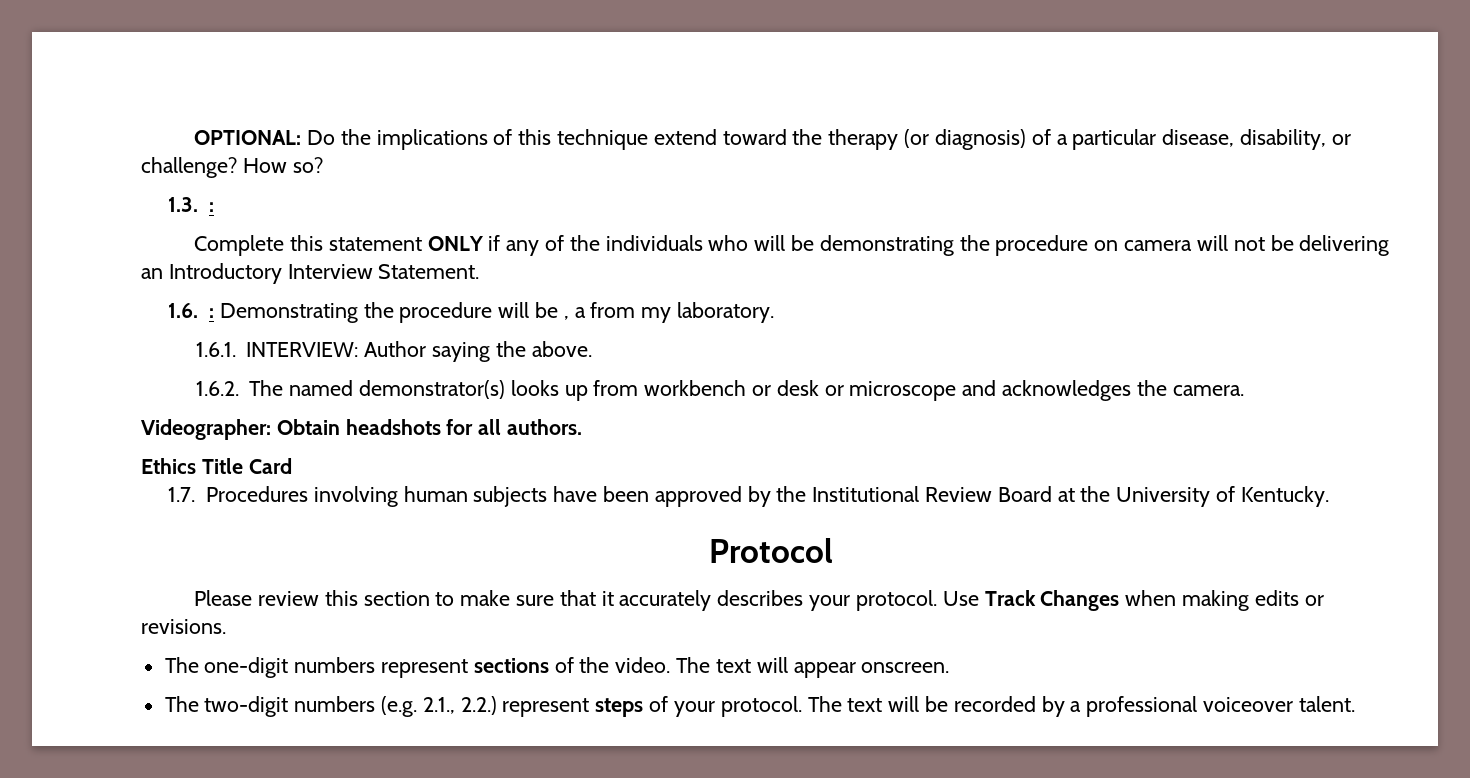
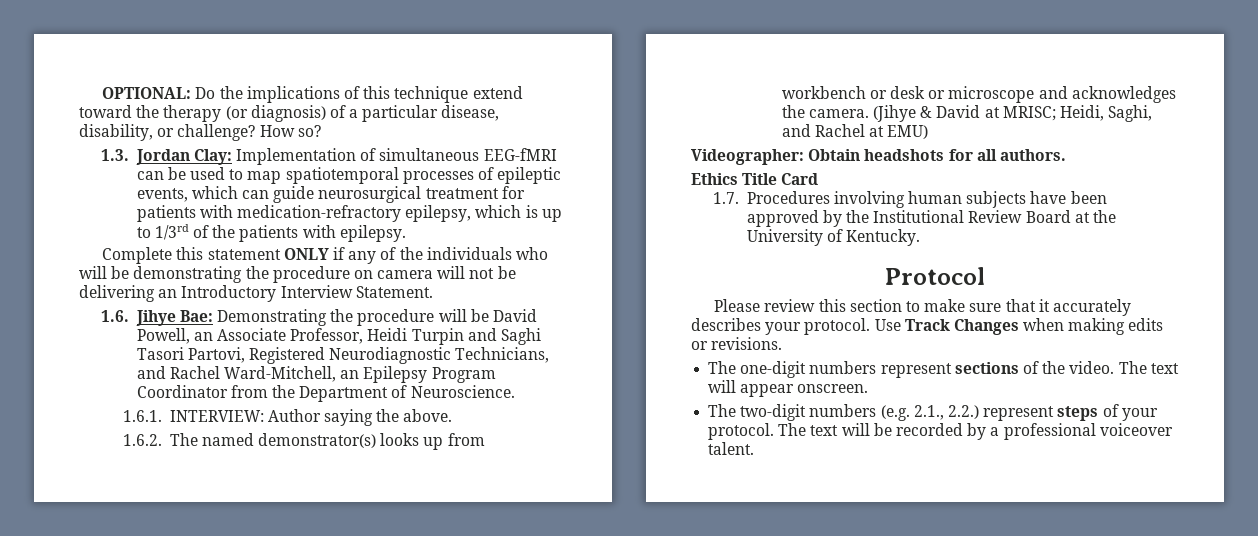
[209,202,215,212] : -> [135,148,557,165] [136,167,562,184] [136,186,525,203] [136,205,562,222] [136,224,406,242] Jordan Clay: Implementation of simultaneous EEG-fMRI can be used to map spatiotemporal processes of epileptic events, which can guide neurosurgical treatment for patients with medication-refractory epilepsy, which is up to 1/3rd of the patients with epilepsy.
[209,308,215,318] : -> [135,310,213,326] Jihye Bae:
[563,302,775,323] , a from my laboratory. -> [493,309,538,322] [136,328,542,345] [136,347,550,364] [136,366,496,383] [136,385,515,402] David Powell, an Associate Professor, Heidi Turpin and Saghi Tasori Partovi, Registered Neurodiagnostic Technicians, and Rachel Ward-Mitchell, an Epilepsy Program Coordinator from the Department of Neuroscience.
(1244, 390) none -> [873,105,1153,122] [781,124,929,139] (Jihye & David at MRISC; Heidi, Saghi, and Rachel at EMU)

